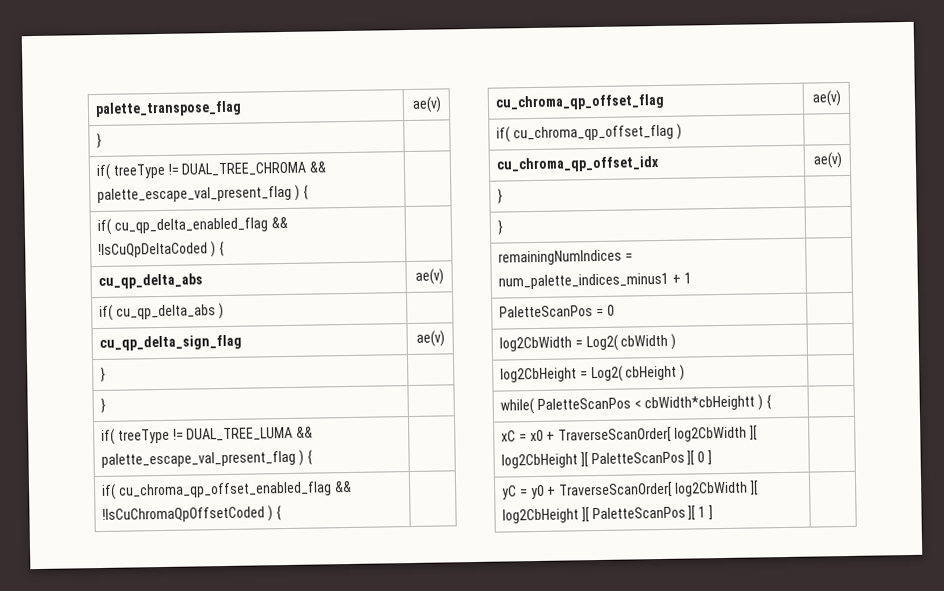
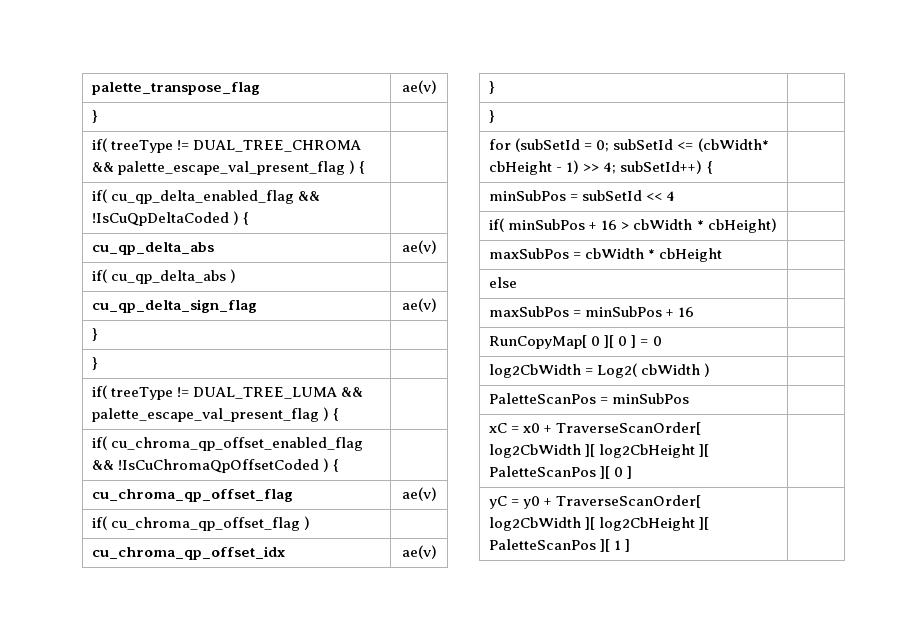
[498,249,633,266] [498,272,692,290] [499,305,594,318] remainingNumIndices = num_palette_indices_minus1 + 1 | // PaletteScanPos -> [489,138,769,152] [489,160,713,175] [489,190,676,201] [489,218,777,233] [489,248,723,262] [489,277,518,288] [489,306,695,317] [489,335,637,349] for (subSetId = 0; subSetId <= (cbWidth* cbHeight - 1) >> 4; subSetId++) { | // minSubPos = subSetId << 4 | // if( minSubPos + 16 > cbWidth * cbHeight) | // maxSubPos = cbWidth * cbHeight | // else | // maxSubPos = minSubPos + 16 | // RunCopyMap[ 0 ][ 0 ]
[500,364,686,383] [500,394,773,415] log2CbHeight = Log2( cbHeight ) | // while( PaletteScanPos < cbWidth*cbHeightt ) { -> [489,393,690,404] PaletteScanPos = minSubPos

